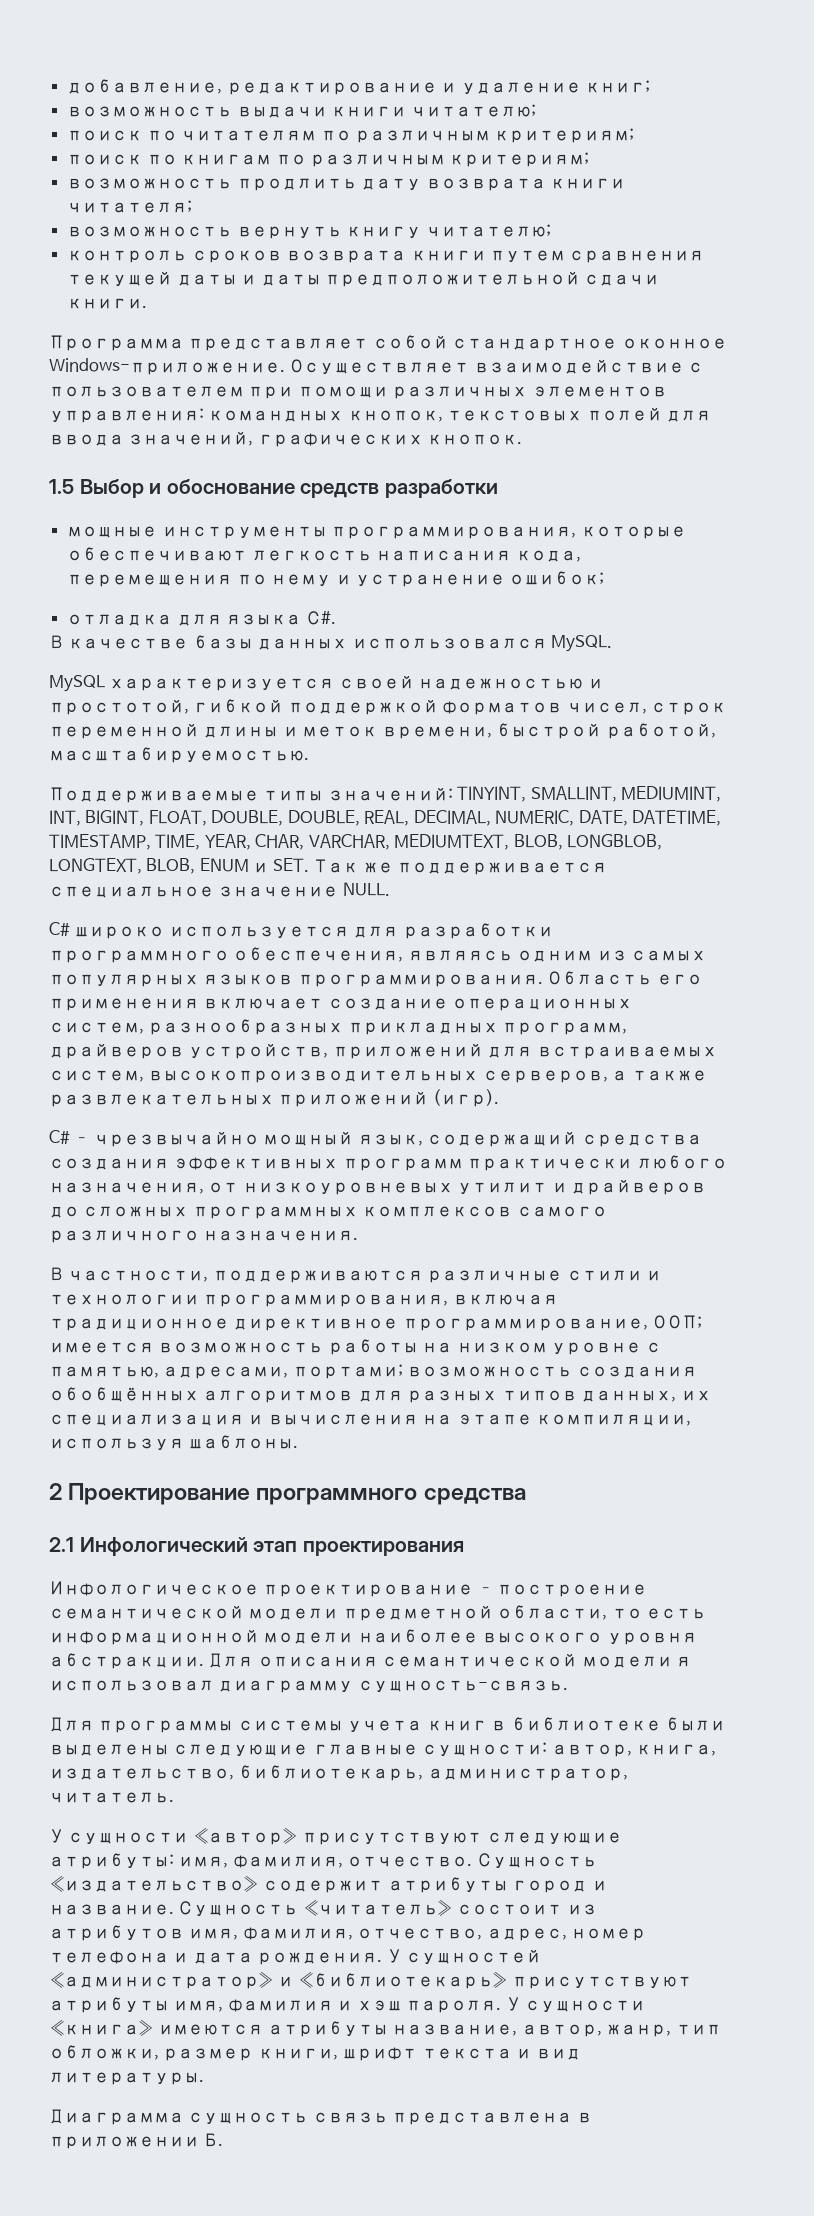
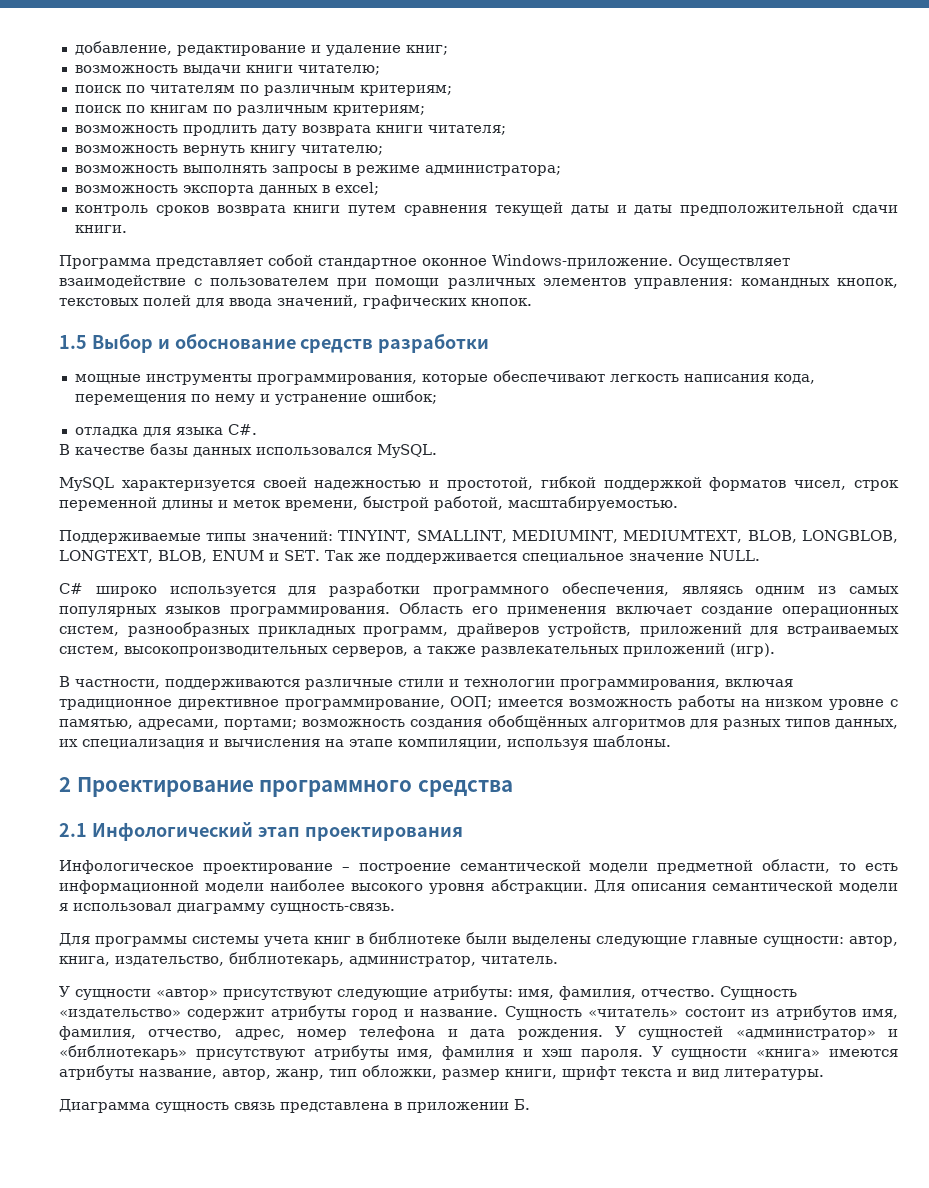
(551, 230) none -> [74,165,561,176] [74,182,379,196] // возможность выполнять запросы в режиме администратора; // возможность экспорта данных в excel;
[49,810,722,826] [49,834,390,850] INT, BIGINT, FLOAT, DOUBLE, DOUBLE, REAL, DECIMAL, NUMERIC, DATE, DATETIME, TIMESTAMP, TIME, YEAR, CHAR, VARCHAR, -> (618, 536) none
[49,1130,702,1147] [49,1155,727,1171] [49,1180,707,1195] [49,1206,607,1219] [49,1230,359,1243] // C# – чрезвычайно мощный язык, содержащий средства создания эффективных программ практически любого назначения, от низкоуровневых утилит и драйверов до сложных программных комплексов самого различного назначения. -> (775, 650) none

